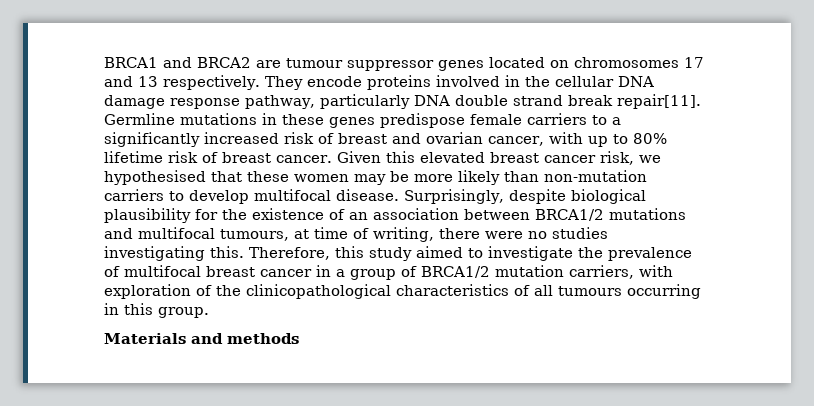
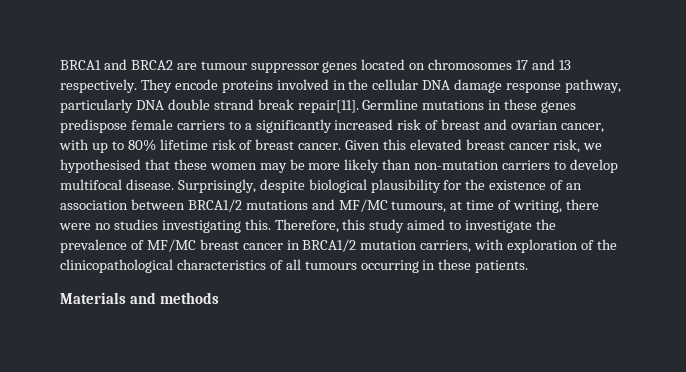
[138,227,215,239] multifocal -> [338,199,388,212] MF/MC
[124,265,201,277] multifocal -> [146,239,196,252] MF/MC
[336,266,417,280] a group of -> (300, 245) none
[124,303,209,318] this group. -> [438,259,529,273] these patients.

